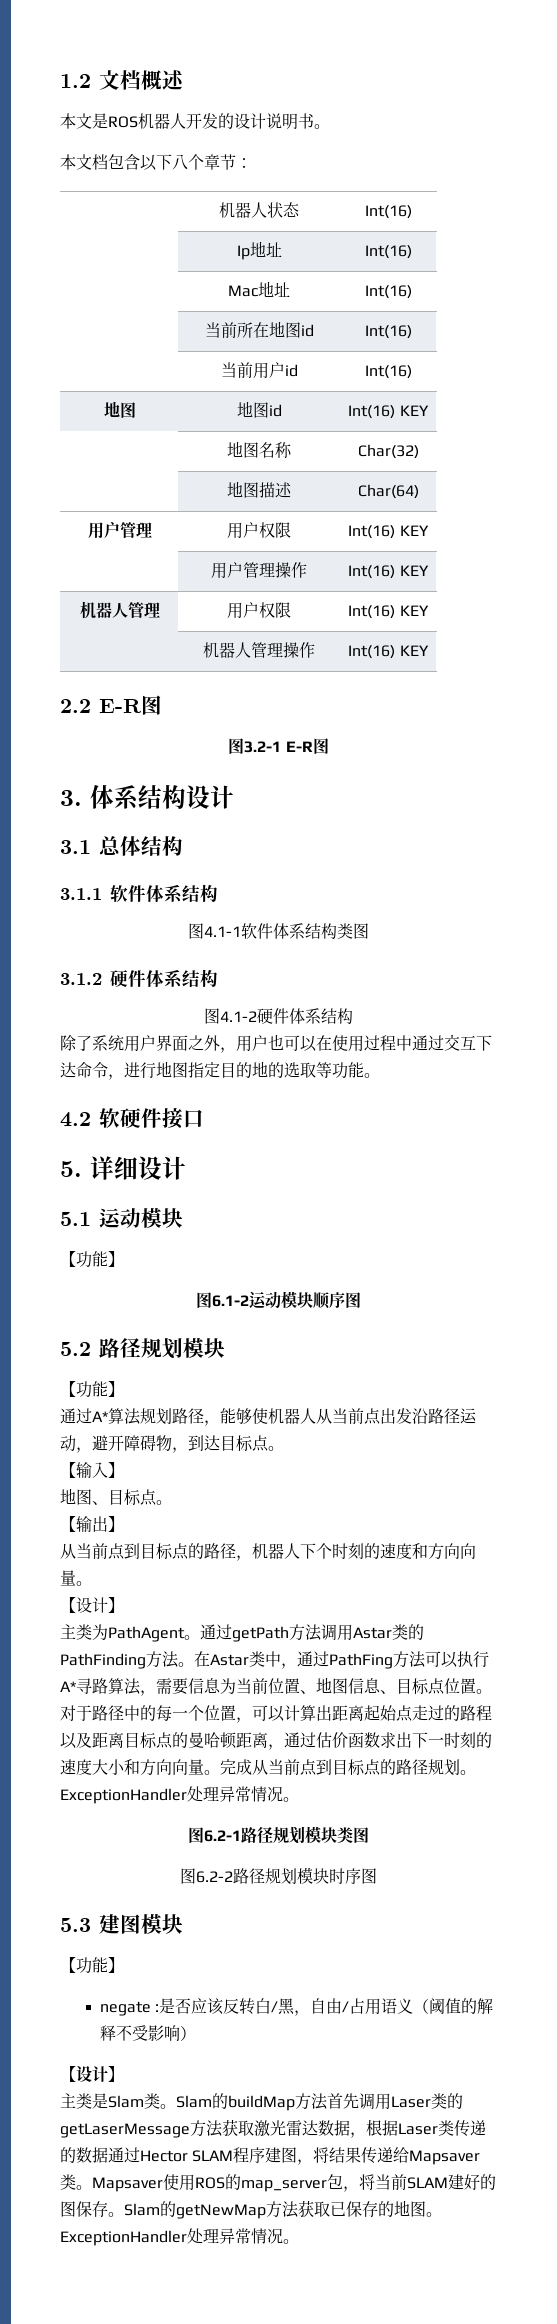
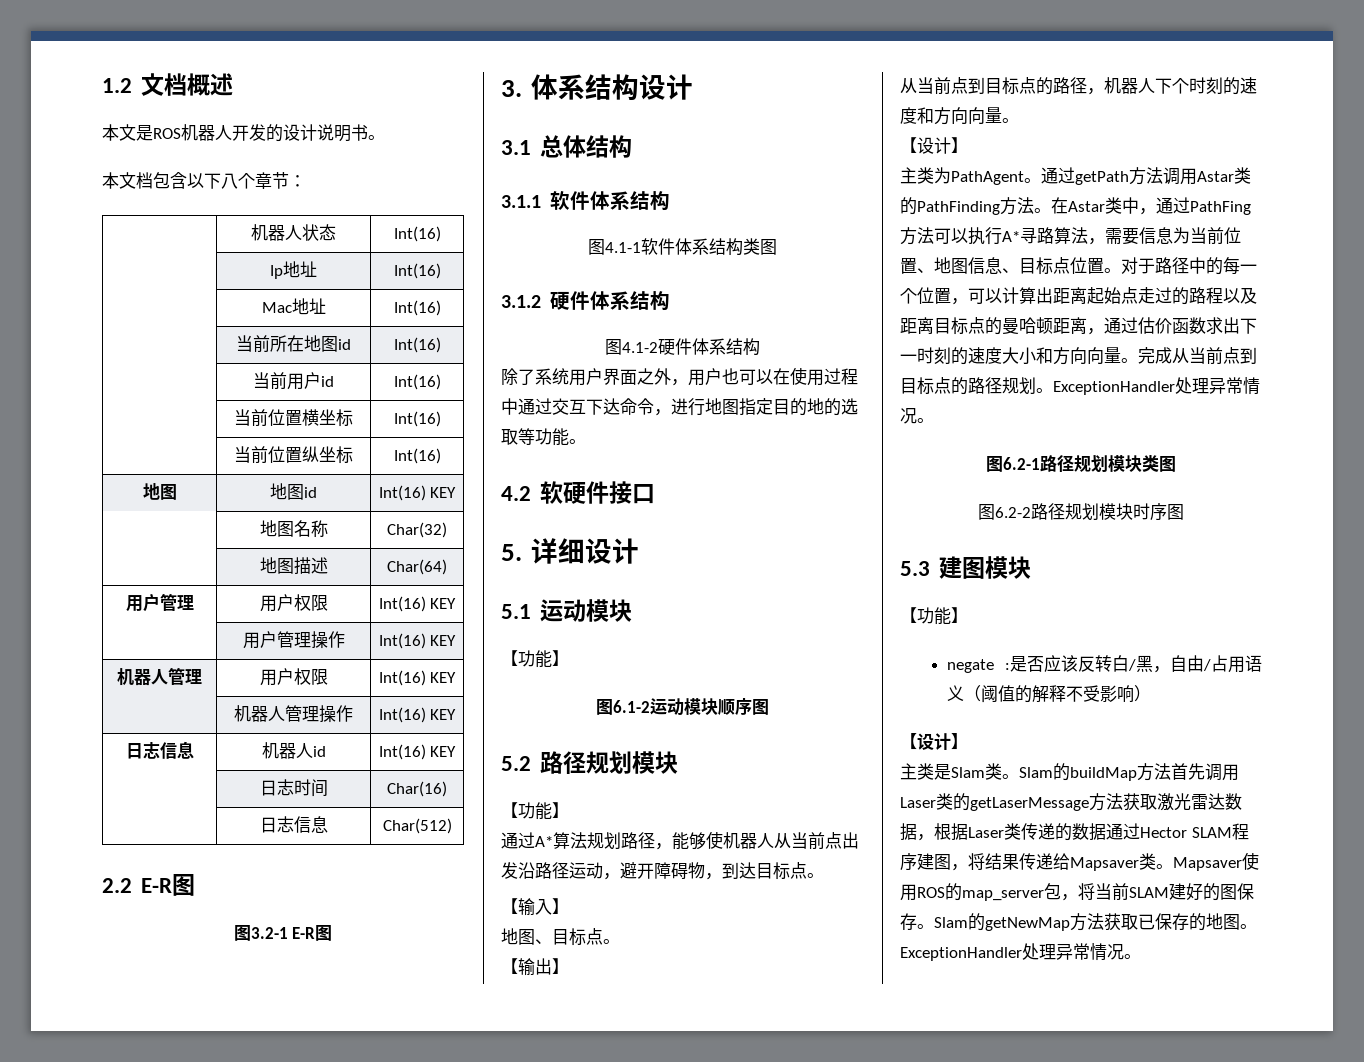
(412, 372) none -> [234,409,353,427] [393,411,441,427] [234,446,353,464] [393,448,441,464] // | 当前位置横坐标 | Int(16) // | 当前位置纵坐标 | Int(16)
(429, 650) none -> [125,741,194,759] [261,742,326,759] [378,744,457,760] [259,779,328,797] [387,781,448,797] [259,816,328,833] [382,818,452,834] // 日志信息 | 机器人id | Int(16) KEY // | 日志时间 | Char(16) // | 日志信息 | Char(512)

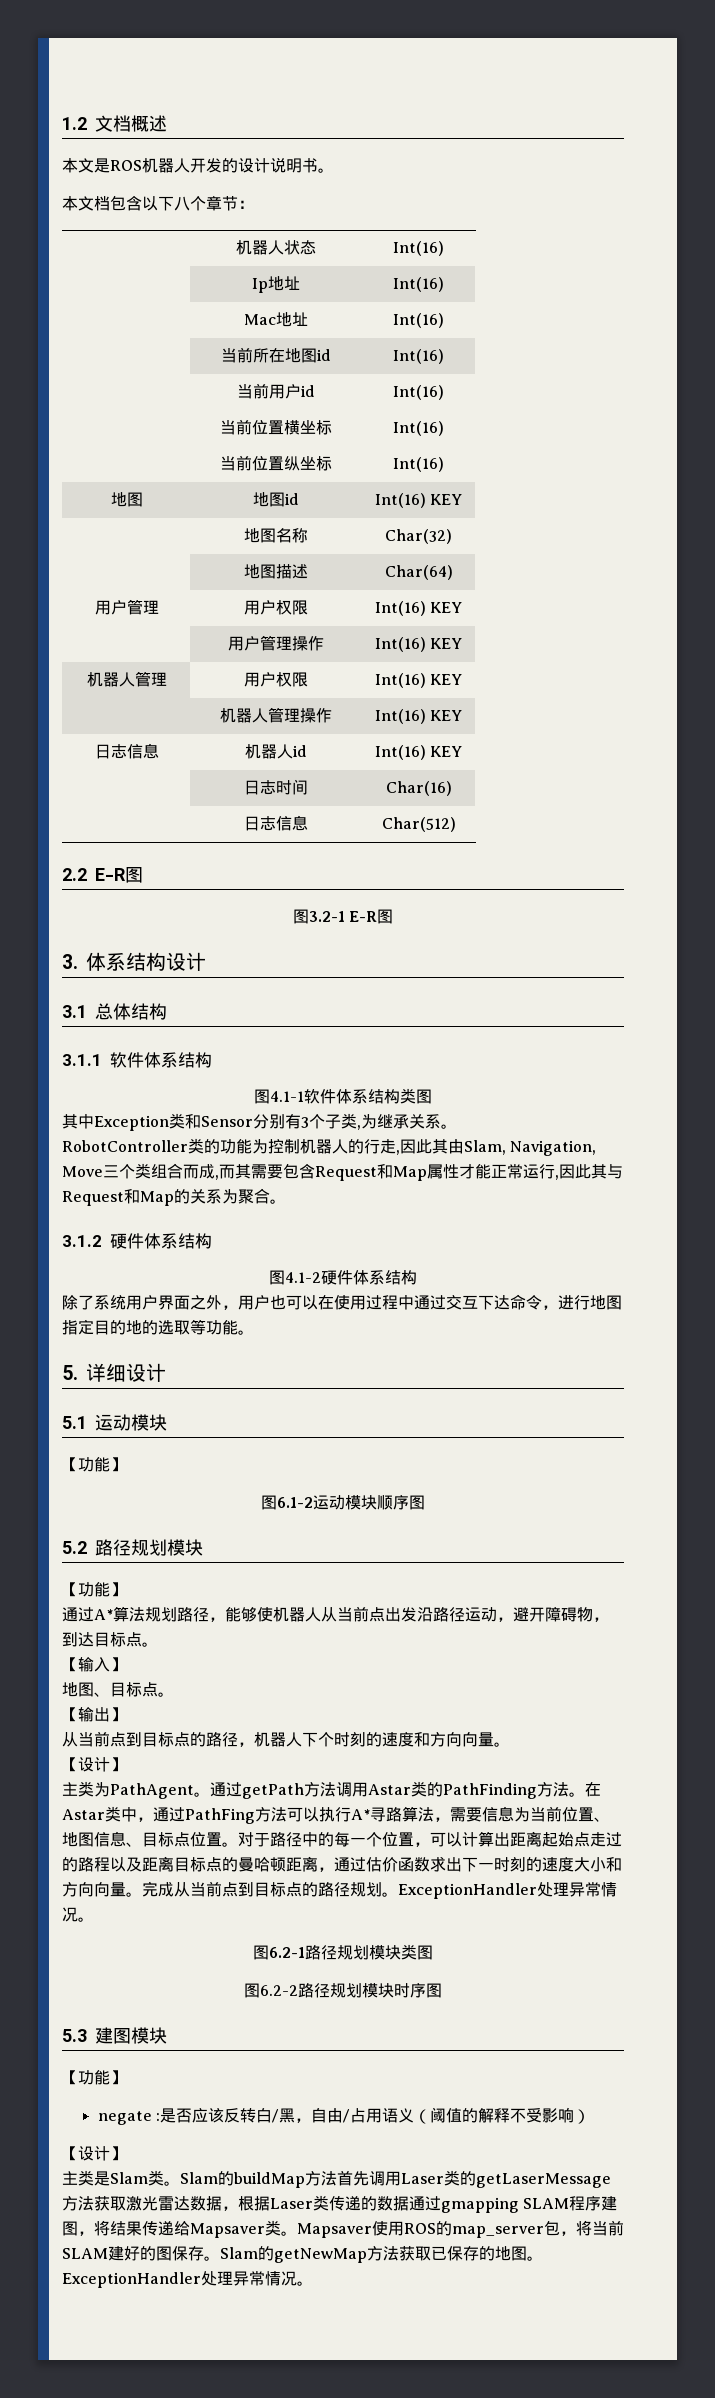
(777, 247) none -> [62,1113,457,1131] [62,1138,597,1156] [62,1163,623,1181] [62,1188,286,1206] // 其中Exception类和Sensor分别有3个子类,为继承关系。 // RobotController类的功能为控制机器人的行走,因此其由Slam, Navigation, Move三个类组合而成,而其需要包含Request和Map属性才能正常运行,因此其与Request和Map的关系为聚合。
[501,481,655,504] // 4.2软硬件接口 -> (254, 1332) none
[1140,827,1187,838] Hector -> [441,2197,519,2213] gmapping

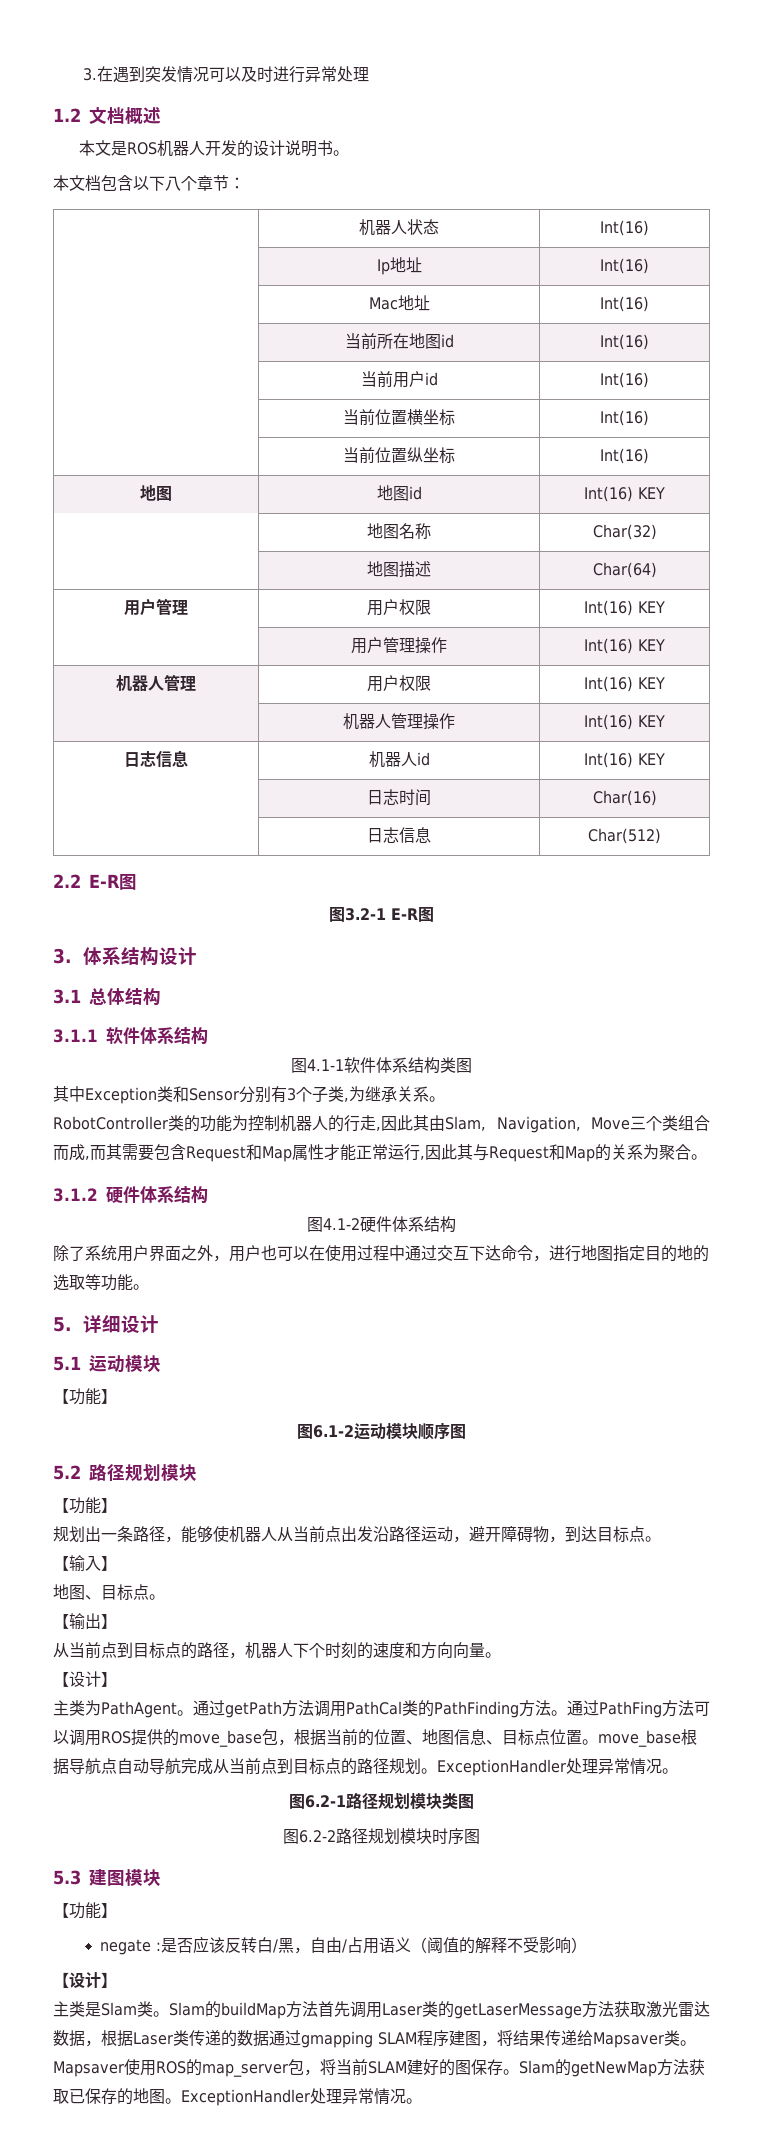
(62, 123) none -> [82,66,369,83] 3.在遇到突发情况可以及时进行异常处理 //
[62,1606,177,1622] 通过A*算法规划 -> [53,1526,133,1542] 规划出一条
[368,1784,411,1795] Astar -> [346,1701,402,1715] PathCal
[585,1782,601,1797] [62,1806,153,1822] 在Astar类中， -> (567, 1713) none
[319,1806,562,1822] 执行A*寻路算法，需要信息为当前 -> [69,1729,374,1747] 调用ROS提供的move_base包，根据当前的
[238,1831,622,1847] [62,1856,622,1872] [62,1882,142,1897] 对于路径中的每一个位置，可以计算出距离起始点走过的路程以及距离目标点的曼哈顿距离，通过估价函数求出下一时刻的速度大小和方向向量。 -> [598,1729,697,1747] [53,1758,181,1775] move_base根据导航点自动导航

